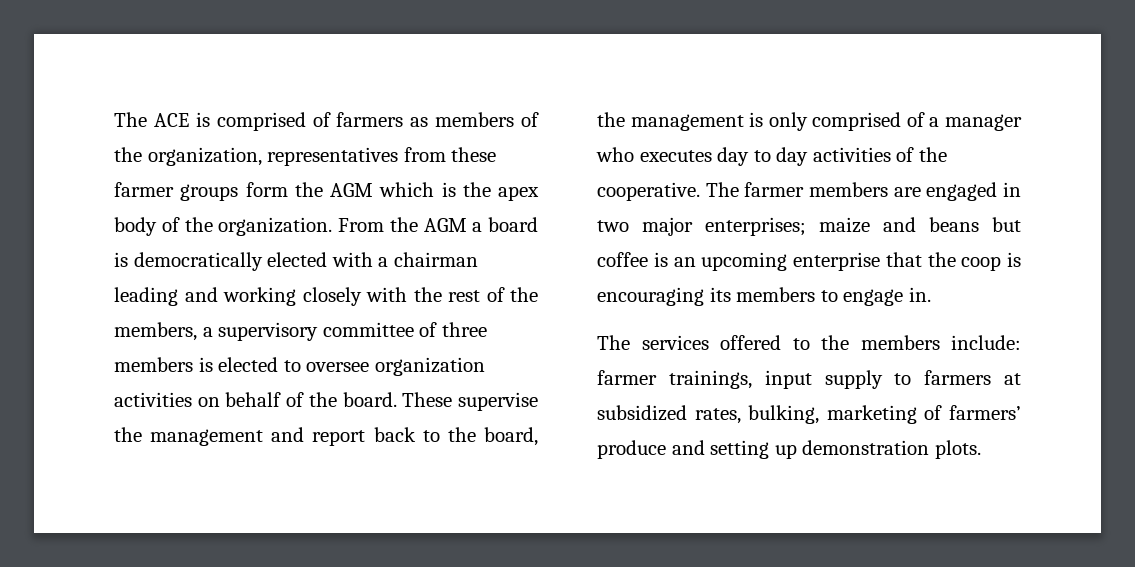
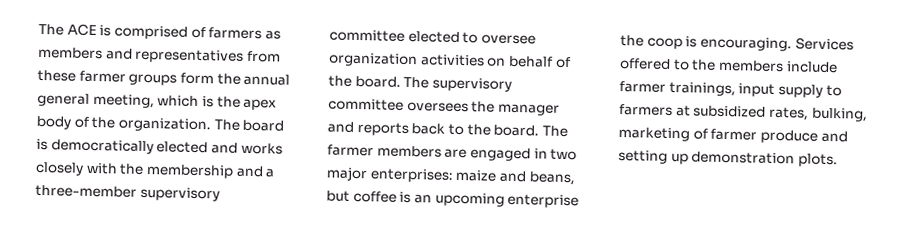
[521,112,539,127] [114,147,262,166] of the organization, -> [105,48,133,60] and
[330,183,373,197] AGM -> [243,73,291,86] [37,92,155,109] annual general meeting,
[338,217,538,232] [114,252,478,271] [114,287,538,306] [114,322,487,341] [114,357,213,372] From the AGM a board is democratically elected with a chairman leading and working closely with the rest of the members, a supervisory committee of three members is -> [213,119,285,132] [36,138,283,155] [35,161,276,179] [35,184,220,202] [329,29,405,42] The board is democratically elected and works closely with the membership and a three-member supervisory committee
[402,392,538,411] [114,427,538,446] [597,112,1022,131] [596,147,947,166] [597,182,700,201] These supervise the management and report back to the board, the management is only comprised of a manager who executes day to day activities of the cooperative. -> [403,76,512,92] [328,98,560,116] [327,121,540,137] The supervisory committee oversees the manager and reports back to the board.
[705,217,806,236] enterprises; -> [369,168,454,183] enterprises:
[929,217,979,232] beans -> [528,171,575,186] beans,
[885,252,922,267] that -> (580, 201) none
[597,287,931,306] [597,335,709,350] encouraging its members to engage in. // The services -> [699,36,854,52] encouraging. Services
[951,335,1021,350] include: -> [785,61,838,74] include
[949,405,1021,420] farmers’ -> [710,128,758,141] farmer

